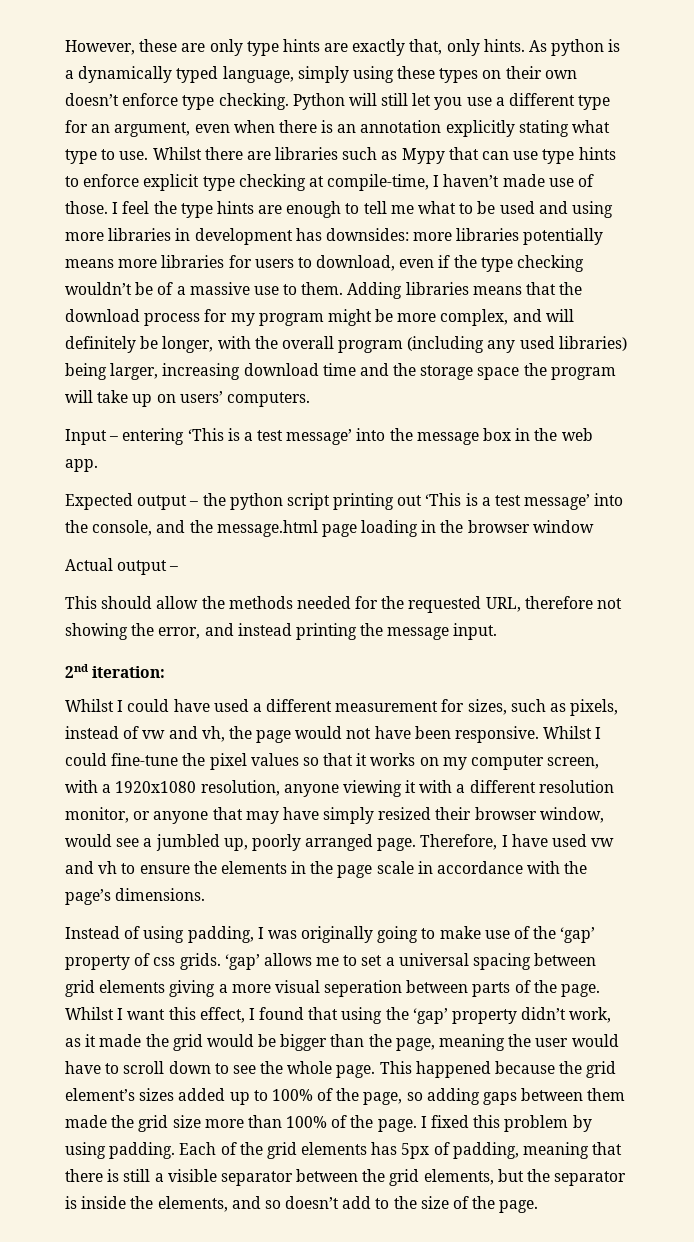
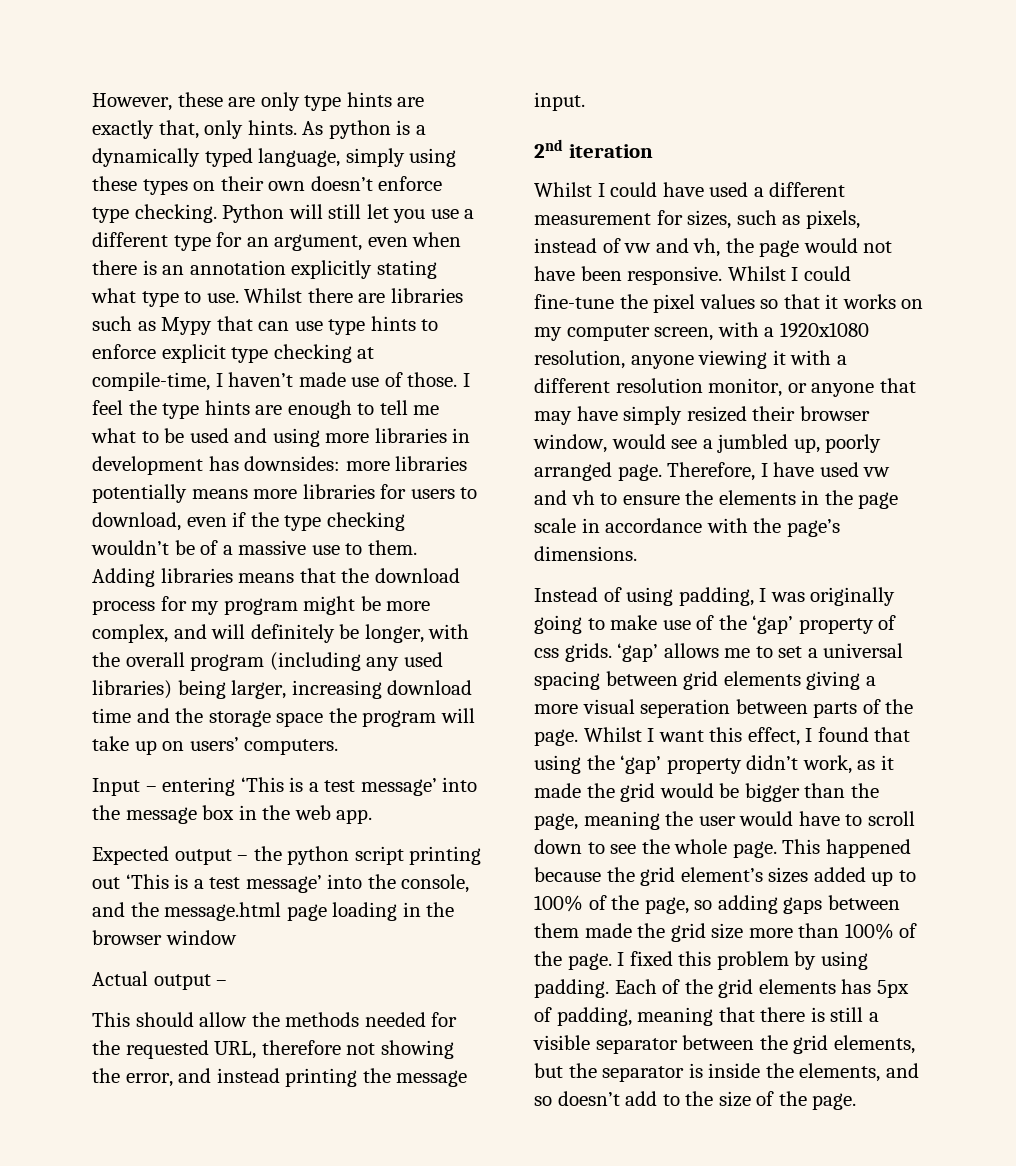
[92,666,166,678] iteration: -> [568,144,653,158] iteration

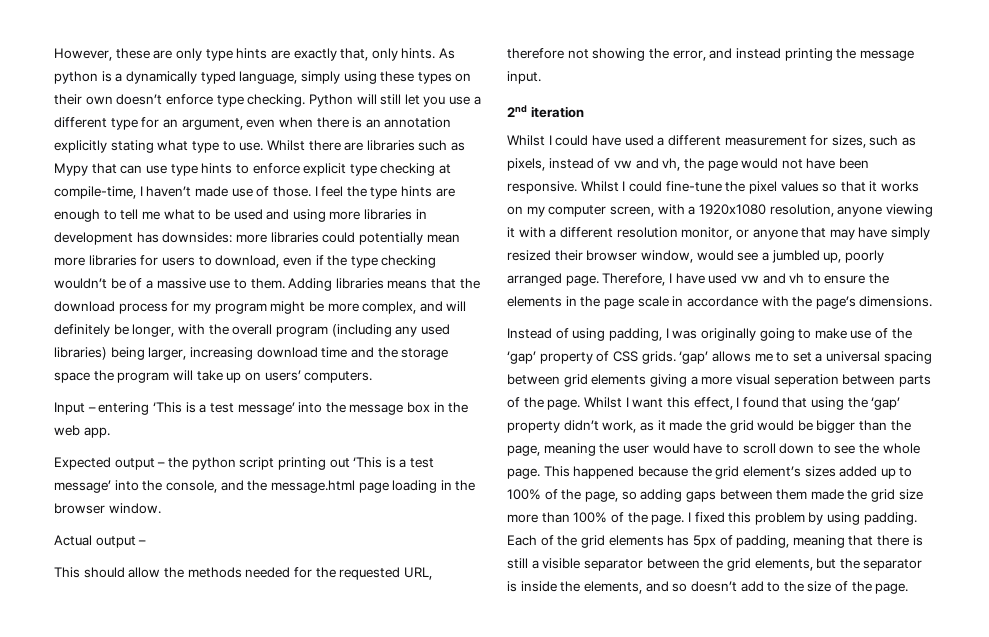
[92,484,248,503] potentially means -> [322,232,460,245] could potentially mean
[165,930,237,945] window -> [108,503,161,514] window.
[534,648,559,658] css -> [612,351,638,362] CSS

